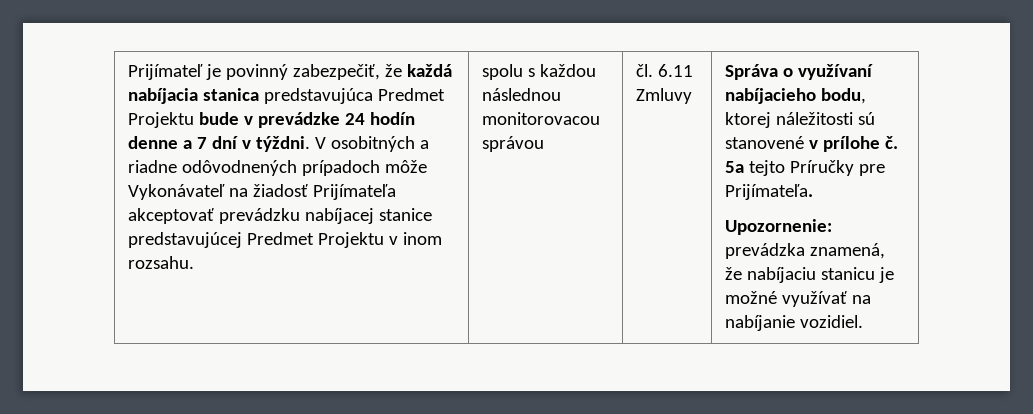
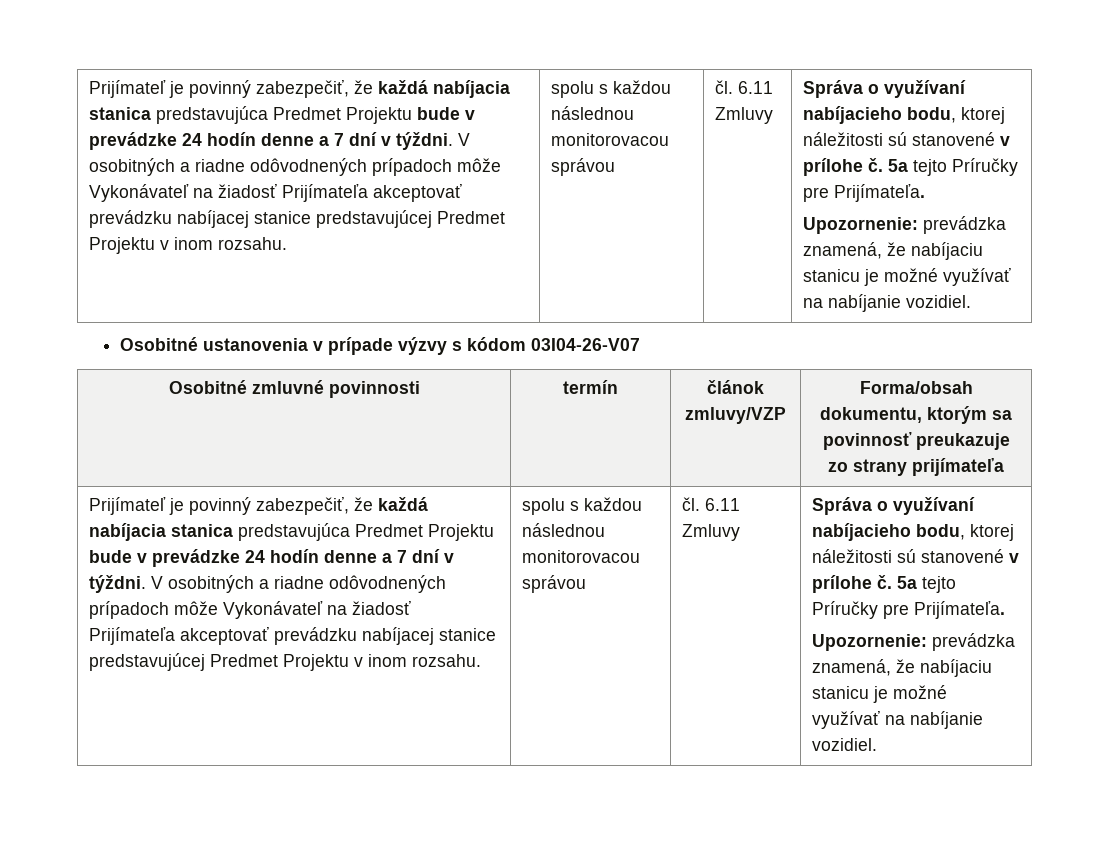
(864, 321) none -> [120,337,641,355] [168,380,420,398] [563,380,618,394] [707,380,764,394] [685,407,786,424] [859,381,973,394] [820,406,1012,424] [822,432,1010,450] [828,458,1004,476] [89,497,429,515] [89,523,495,541] [89,549,455,567] [89,575,447,593] [89,601,412,619] [89,627,497,645] [89,653,482,671] [522,497,643,515] [522,523,606,537] [522,550,641,563] [522,575,587,593] [682,497,741,511] [682,524,741,541] [812,497,976,515] [812,523,1015,541] [812,549,1020,563] [812,575,957,593] [812,601,1006,619] [812,633,1016,651] [812,659,993,677] [812,685,948,703] [812,711,984,729] [812,738,878,751] // Osobitné ustanovenia v prípade výzvy s kódom 03I04-26-V07 // Osobitné zmluvné povinnosti | termín | článok zmluvy/VZP | Forma/obsah dokumentu, ktorým sa povinnosť preukazuje zo strany prijímateľa // Prijímateľ je povinný zabezpečiť, že každá nabíjacia stanica predstavujúca Predmet Projektu bude v prevádzke 24 hodín denne a 7 dní v týždni. V osobitných a riadne odôvodnených prípadoch môže Vykonávateľ na žiadosť Prijímateľa akceptovať prevádzku nabíjacej stanice predstavujúcej Predmet Projektu v inom rozsahu. | spolu s každou následnou monitorovacou správou | čl. 6.11 Zmluvy | Správa o využívaní nabíjacieho bodu, ktorej náležitosti sú stanovené v prílohe č. 5a tejto Príručky pre Prijímateľa. // Upozornenie: prevádzka znamená, že nabíjaciu stanicu je možné využívať na nabíjanie vozidiel.

